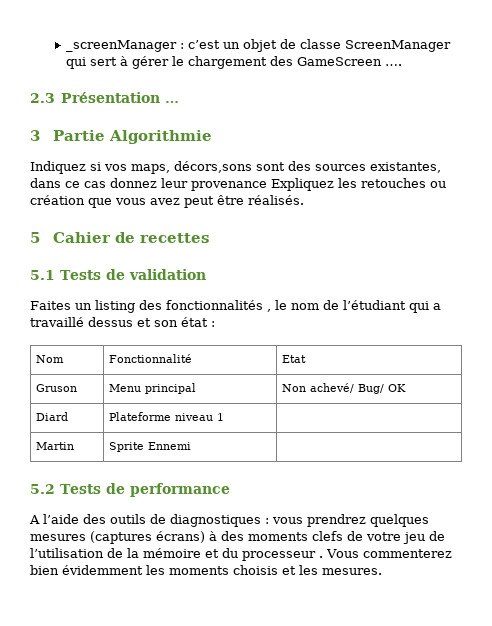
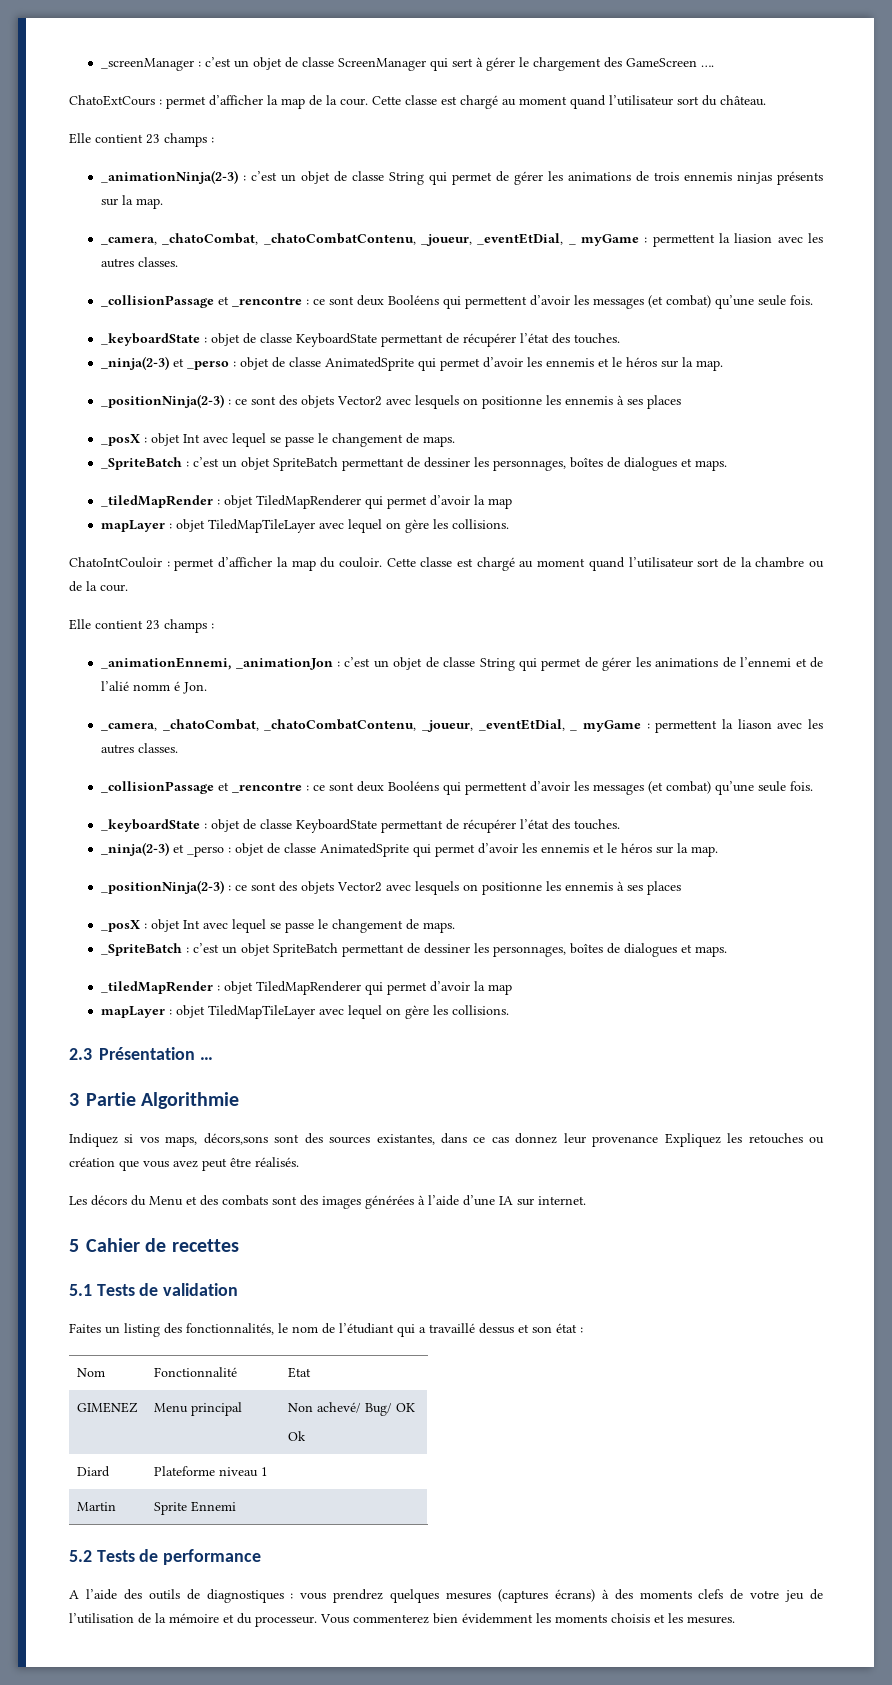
(403, 65) none -> [69,95,766,109] [69,133,214,147] [101,170,824,185] [101,195,164,209] [101,233,823,247] [101,257,179,268] [101,295,814,309] [101,333,621,347] [101,356,724,371] [101,394,682,409] [101,433,456,447] [101,457,728,471] [101,495,513,509] [101,519,510,533] [69,557,825,571] [69,581,128,592] [69,619,214,633] [101,657,823,671] [101,681,208,694] [101,719,824,733] [101,743,179,754] [101,781,814,795] [101,819,621,833] [101,842,719,857] [101,880,682,895] [101,919,456,933] [101,943,728,957] [101,981,513,995] [101,1005,510,1019] // ChatoExtCours : permet d’afficher la map de la cour. Cette classe est chargé au moment quand l’utilisateur sort du château. // Elle contient 23 champs : // _animationNinja(2-3) : c’est un objet de classe String qui permet de gérer les animations de trois ennemis ninjas présents sur la map. // _camera, _chatoCombat, _chatoCombatContenu, _joueur, _eventEtDial, _ myGame : permettent la liasion avec les autres classes. // _collisionPassage et _rencontre : ce sont deux Booléens qui permettent d’avoir les messages (et combat) qu’une seule fois. // _keyboardState : objet de classe KeyboardState permettant de récupérer l’état des touches. // _ninja(2-3) et _perso : objet de classe AnimatedSprite qui permet d’avoir les ennemis et le héros sur la map. // _positionNinja(2-3) : ce sont des objets Vector2 avec lesquels on positionne les ennemis à ses places // _posX : objet Int avec lequel se passe le changement de maps. // _SpriteBatch : c’est un objet SpriteBatch permettant de dessiner les personnages, boîtes de dialogues et maps. // _tiledMapRender : objet TiledMapRenderer qui permet d’avoir la map // mapLayer : objet TiledMapTileLayer avec lequel on gère les collisions. // ChatoIntCouloir : permet d’afficher la map du couloir. Cette classe est chargé au moment quand l’utilisateur sort de la chambre ou de la cour. // Elle contient 23 champs : // _animationEnnemi, _animationJon : c’est un objet de classe String qui permet de gérer les animations de l’ennemi et de l’alié nomm é Jon. // _camera, _chatoCombat, _chatoCombatContenu, _joueur, _eventEtDial, _ myGame : permettent la liason avec les autres classes. // _collisionPassage et _rencontre : ce sont deux Booléens qui permettent d’avoir les messages (et combat) qu’une seule fois. // _keyboardState : objet de classe KeyboardState permettant de récupérer l’état des touches. // _ninja(2-3) et _perso : objet de classe AnimatedSprite qui permet d’avoir les ennemis et le héros sur la map. // _positionNinja(2-3) : ce sont des objets Vector2 avec lesquels on positionne les ennemis à ses places // _posX : objet Int avec lequel se passe le changement de maps. // _SpriteBatch : c’est un objet SpriteBatch permettant de dessiner les personnages, boîtes de dialogues et maps. // _tiledMapRender : objet TiledMapRenderer qui permet d’avoir la map // mapLayer : objet TiledMapTileLayer avec lequel on gère les collisions.
(304, 200) none -> [69,1195,586,1209] // Les décors du Menu et des combats sont des images générées à l’aide d’une IA sur internet.
[166,300,271,312] fonctionnalités , -> [186,1323,274,1335] fonctionnalités,
[35,384,77,392] Gruson -> [77,1402,139,1413] GIMENEZ
(406, 388) none -> [288,1431,307,1441] // Ok
[242,551,323,561] processeur . -> [255,1616,317,1627] processeur.

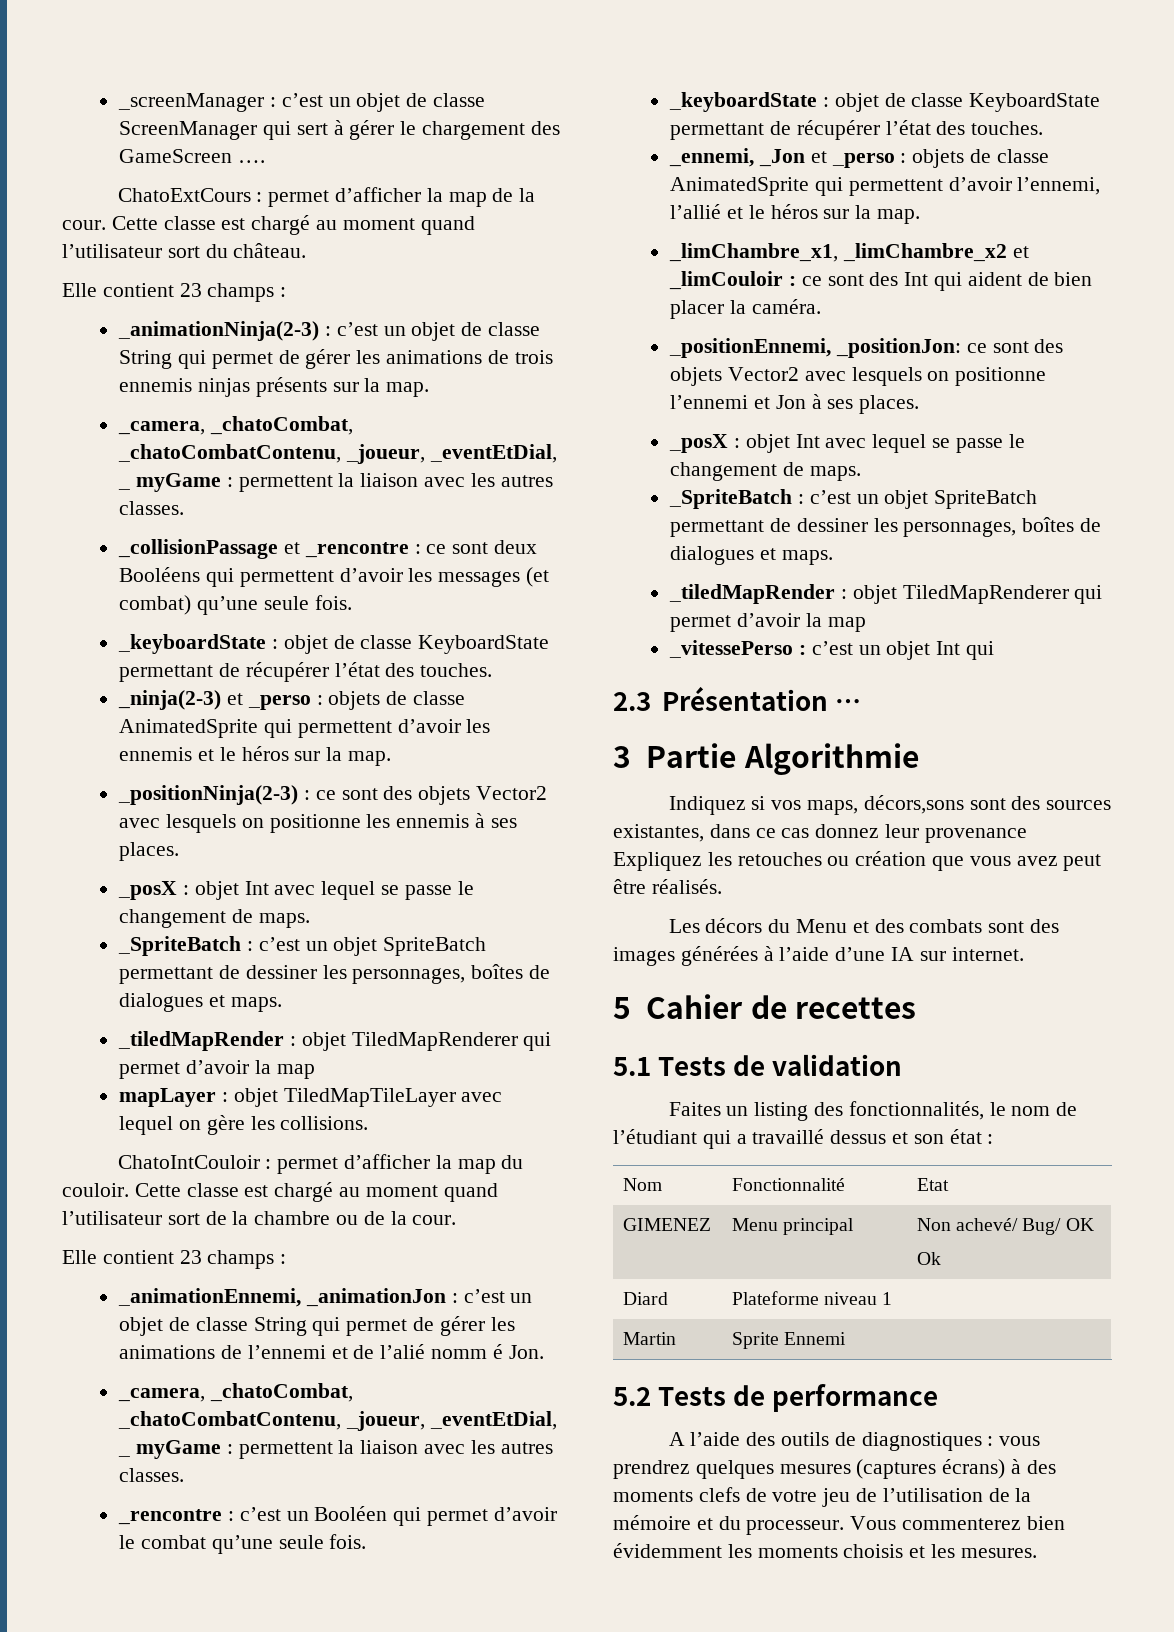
[734,233,773,243] liasion -> [360,473,419,487] liaison
[240,357,481,371] objet de classe AnimatedSprite qui permet -> [328,691,465,710] [119,719,392,738] objets de classe AnimatedSprite qui permettent
[647,395,682,409] places -> [119,842,180,861] places.
[737,719,824,729] [101,743,179,754] [101,781,712,795] liason avec les autres classes. // _collisionPassage et _rencontre : ce sont deux Booléens qui permettent d’avoir les messages (et combat) -> [360,1440,553,1454] [119,1468,185,1482] [118,1506,557,1526] [119,1535,206,1549] liaison avec les autres classes. // _rencontre : c’est un Booléen qui permet d’avoir le combat
[101,842,719,857] [101,880,682,895] _ninja(2-3) et _perso : objet de classe AnimatedSprite qui permet d’avoir les ennemis et le héros sur la map. // _positionNinja(2-3) : ce sont des objets Vector2 avec lesquels on positionne les ennemis à ses places -> [669,148,1049,168] [670,177,1101,196] [670,204,920,224] [669,243,1029,262] [669,271,1093,291] [670,299,821,319] [669,338,1064,358] [670,367,1047,386] [670,394,920,414] _ennemi, _Jon et _perso : objets de classe AnimatedSprite qui permettent d’avoir l’ennemi, l’allié et le héros sur la map. // _limChambre_x1, _limChambre_x2 et _limCouloir : ce sont des Int qui aident de bien placer la caméra. // _positionEnnemi, _positionJon: ce sont des objets Vector2 avec lesquels on positionne l’ennemi et Jon à ses places.
[101,1005,510,1019] mapLayer : objet TiledMapTileLayer avec lequel on gère les collisions. -> [669,640,994,660] _vitessePerso : c’est un objet Int qui

